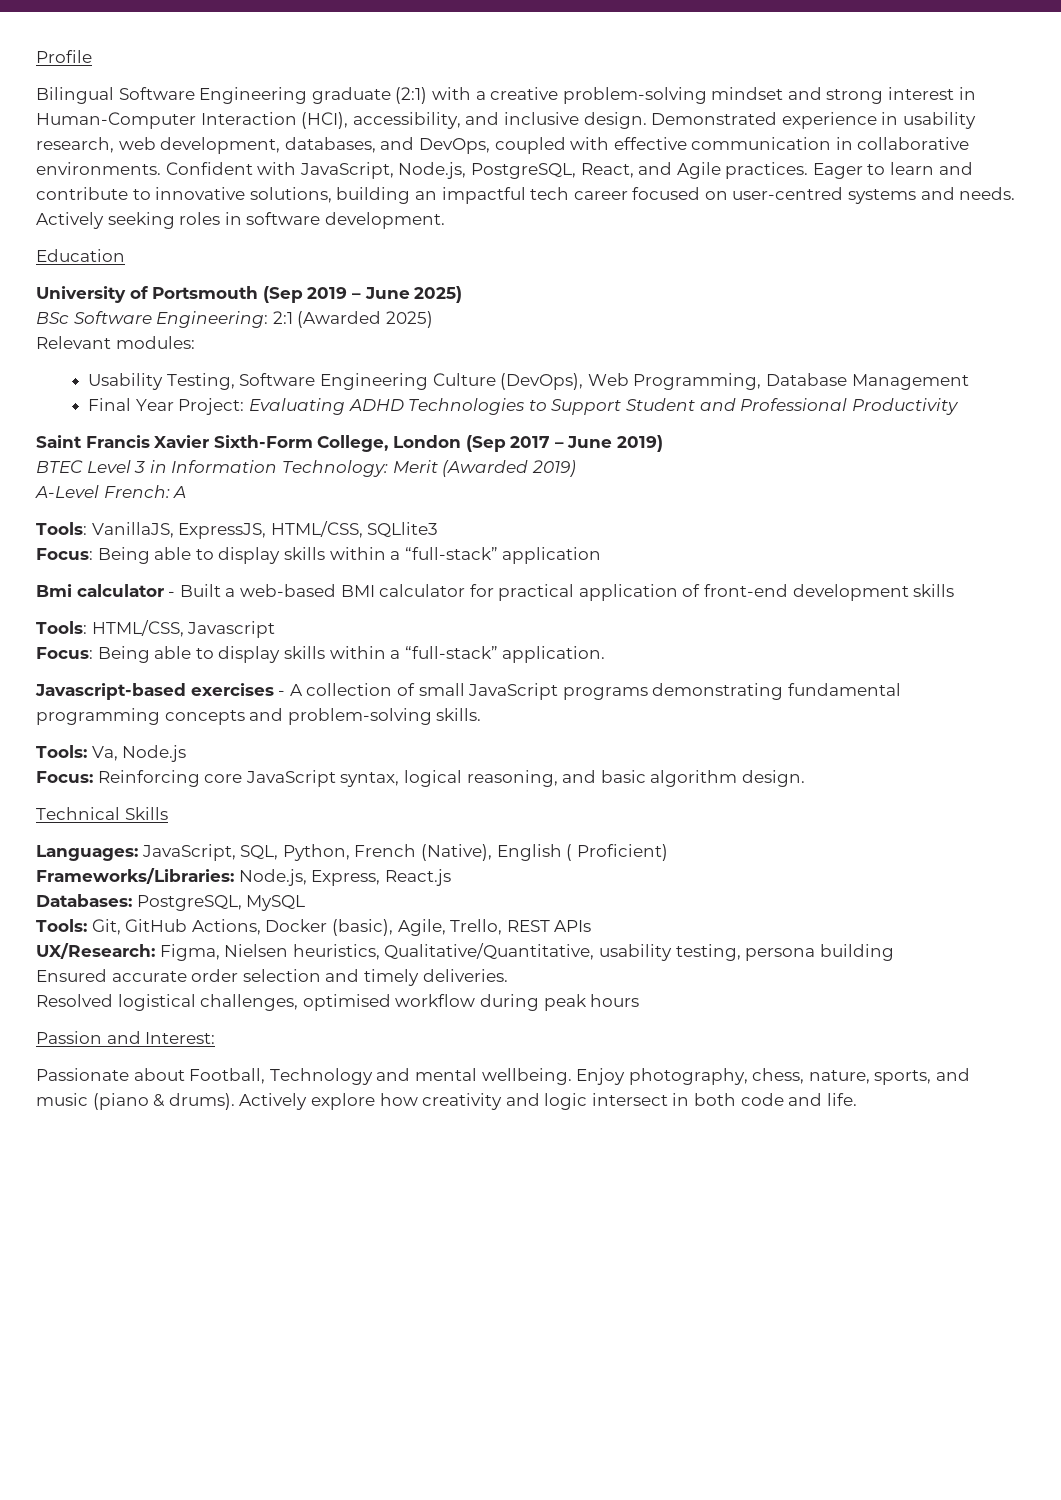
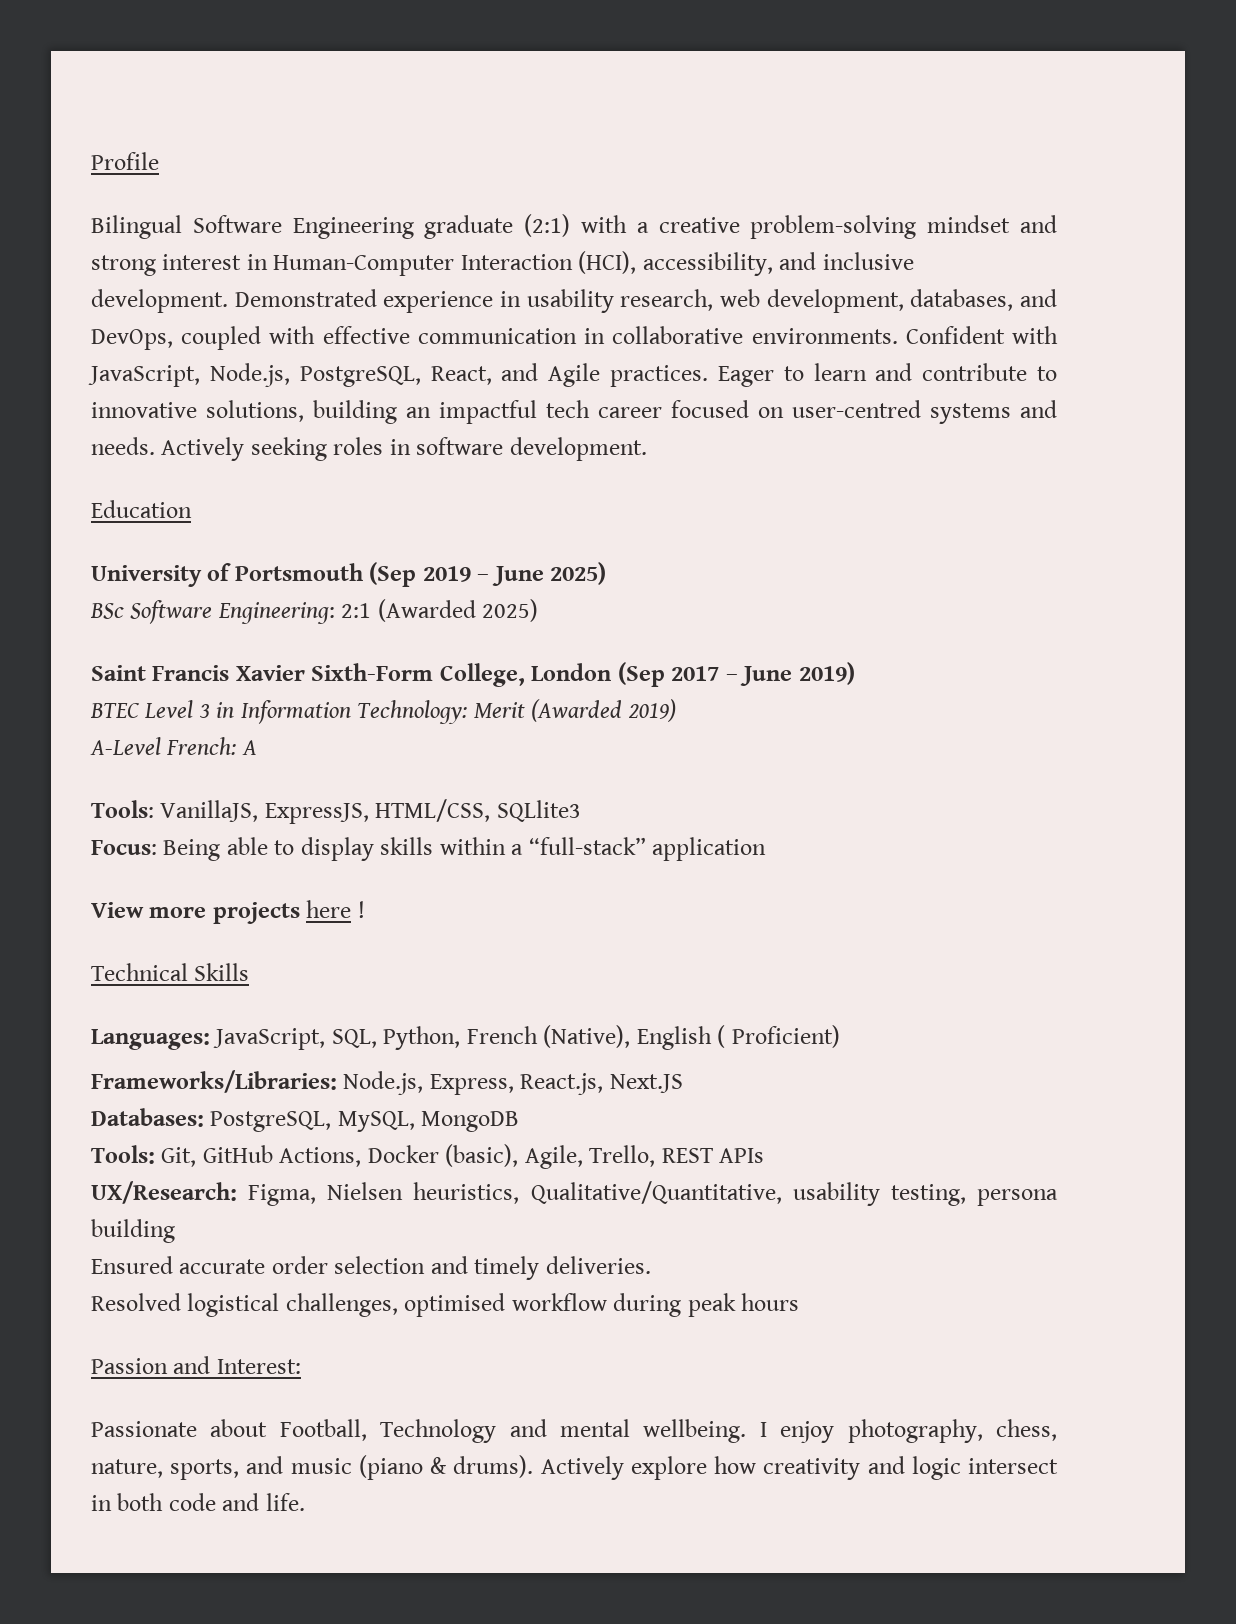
[583,112,647,129] design. -> [91,289,228,313] development.
[36,336,195,349] [88,373,969,390] [88,398,959,415] // Relevant modules: // Usability Testing, Software Engineering Culture (DevOps), Web Programming, Database Management // Final Year Project: Evaluating ADHD Technologies to Support Student and Professional Productivity -> (539, 610) none
[36,584,955,601] [36,620,276,638] [36,646,606,663] [35,683,901,700] [36,708,482,725] [36,745,187,762] [36,770,805,787] Bmi calculator - Built a web-based BMI calculator for practical application of front-end development skills // Tools: HTML/CSS, Javascript // Focus: Being able to display skills within a “full-stack” application. // Javascript-based exercises - A collection of small JavaScript programs demonstrating fundamental programming concepts and problem-solving skills. // Tools: Va, Node.js // Focus: Reinforcing core JavaScript syntax, logical reasoning, and basic algorithm design. -> [91,900,365,924] View more projects here !
[384,869,451,886] React.js -> [520,1073,683,1095] React.js, Next.JS
[246,895,306,911] MySQL -> [337,1111,520,1132] MySQL, MongoDB
[576,1068,626,1085] Enjoy -> [759,1421,835,1443] I enjoy

